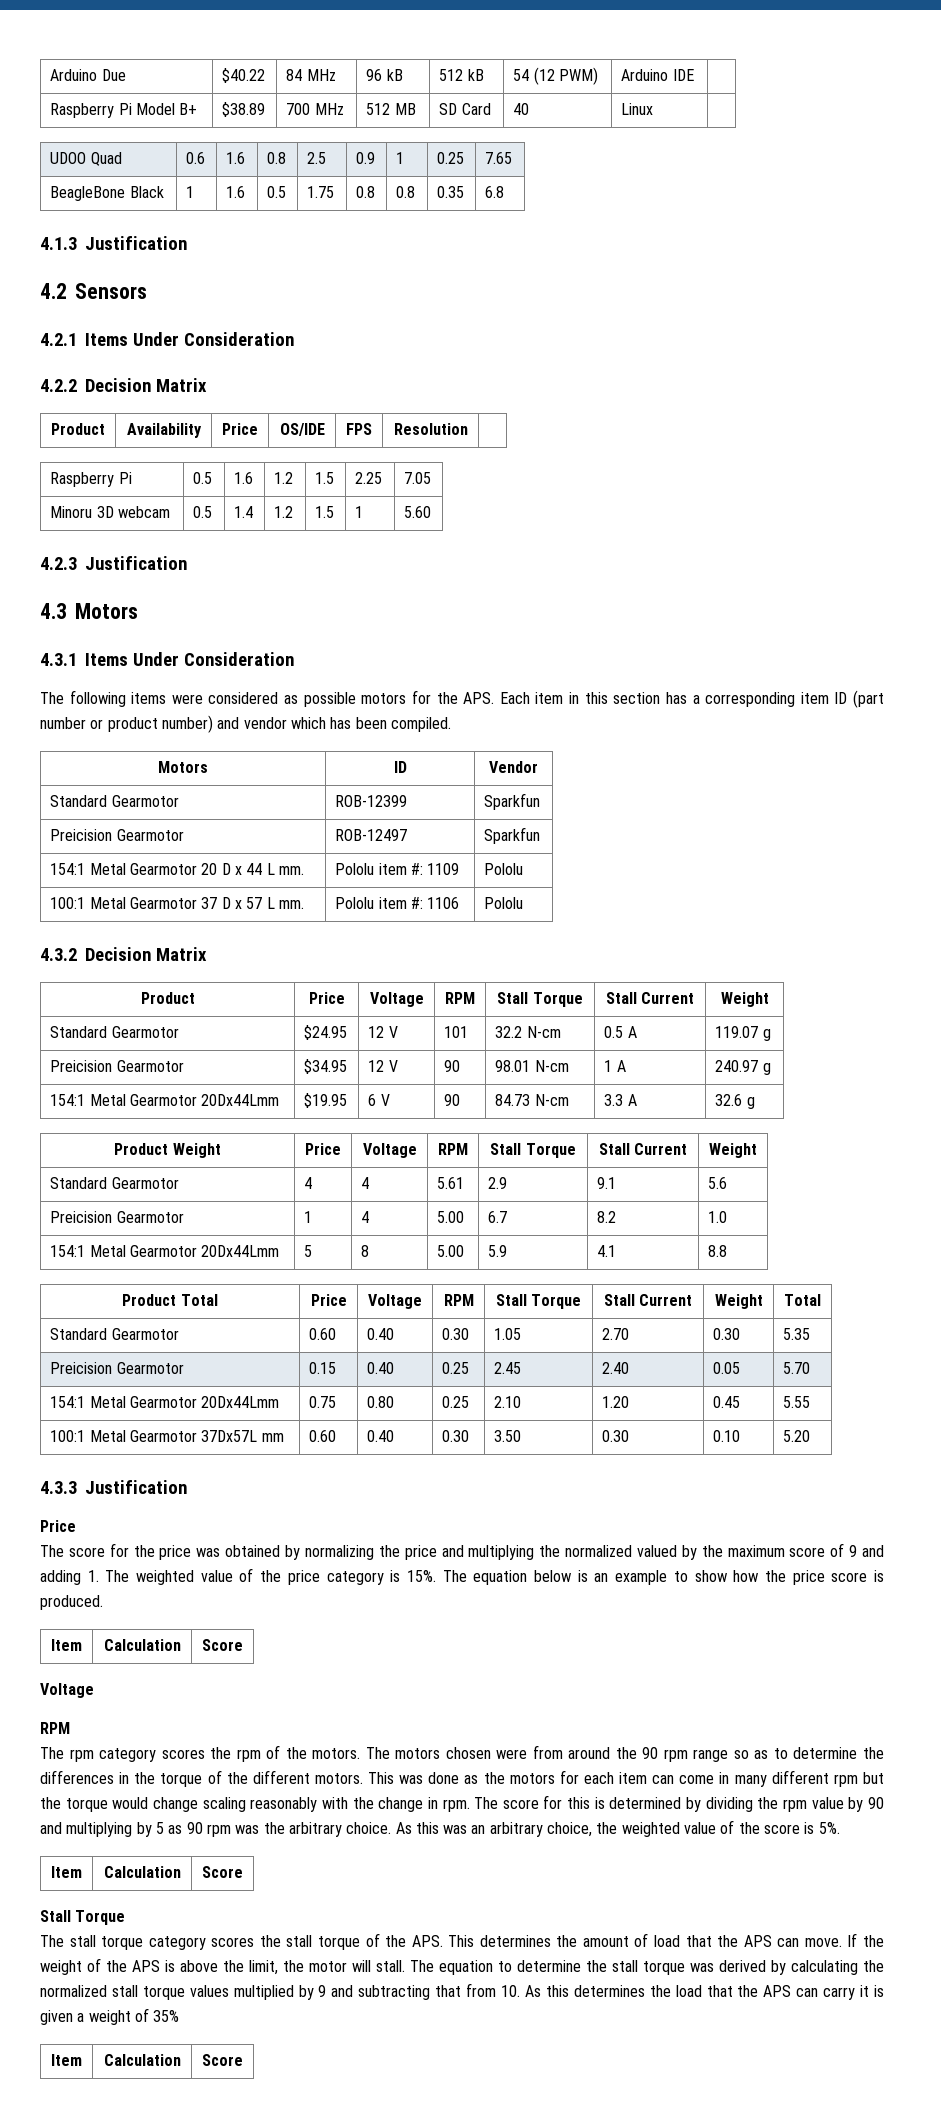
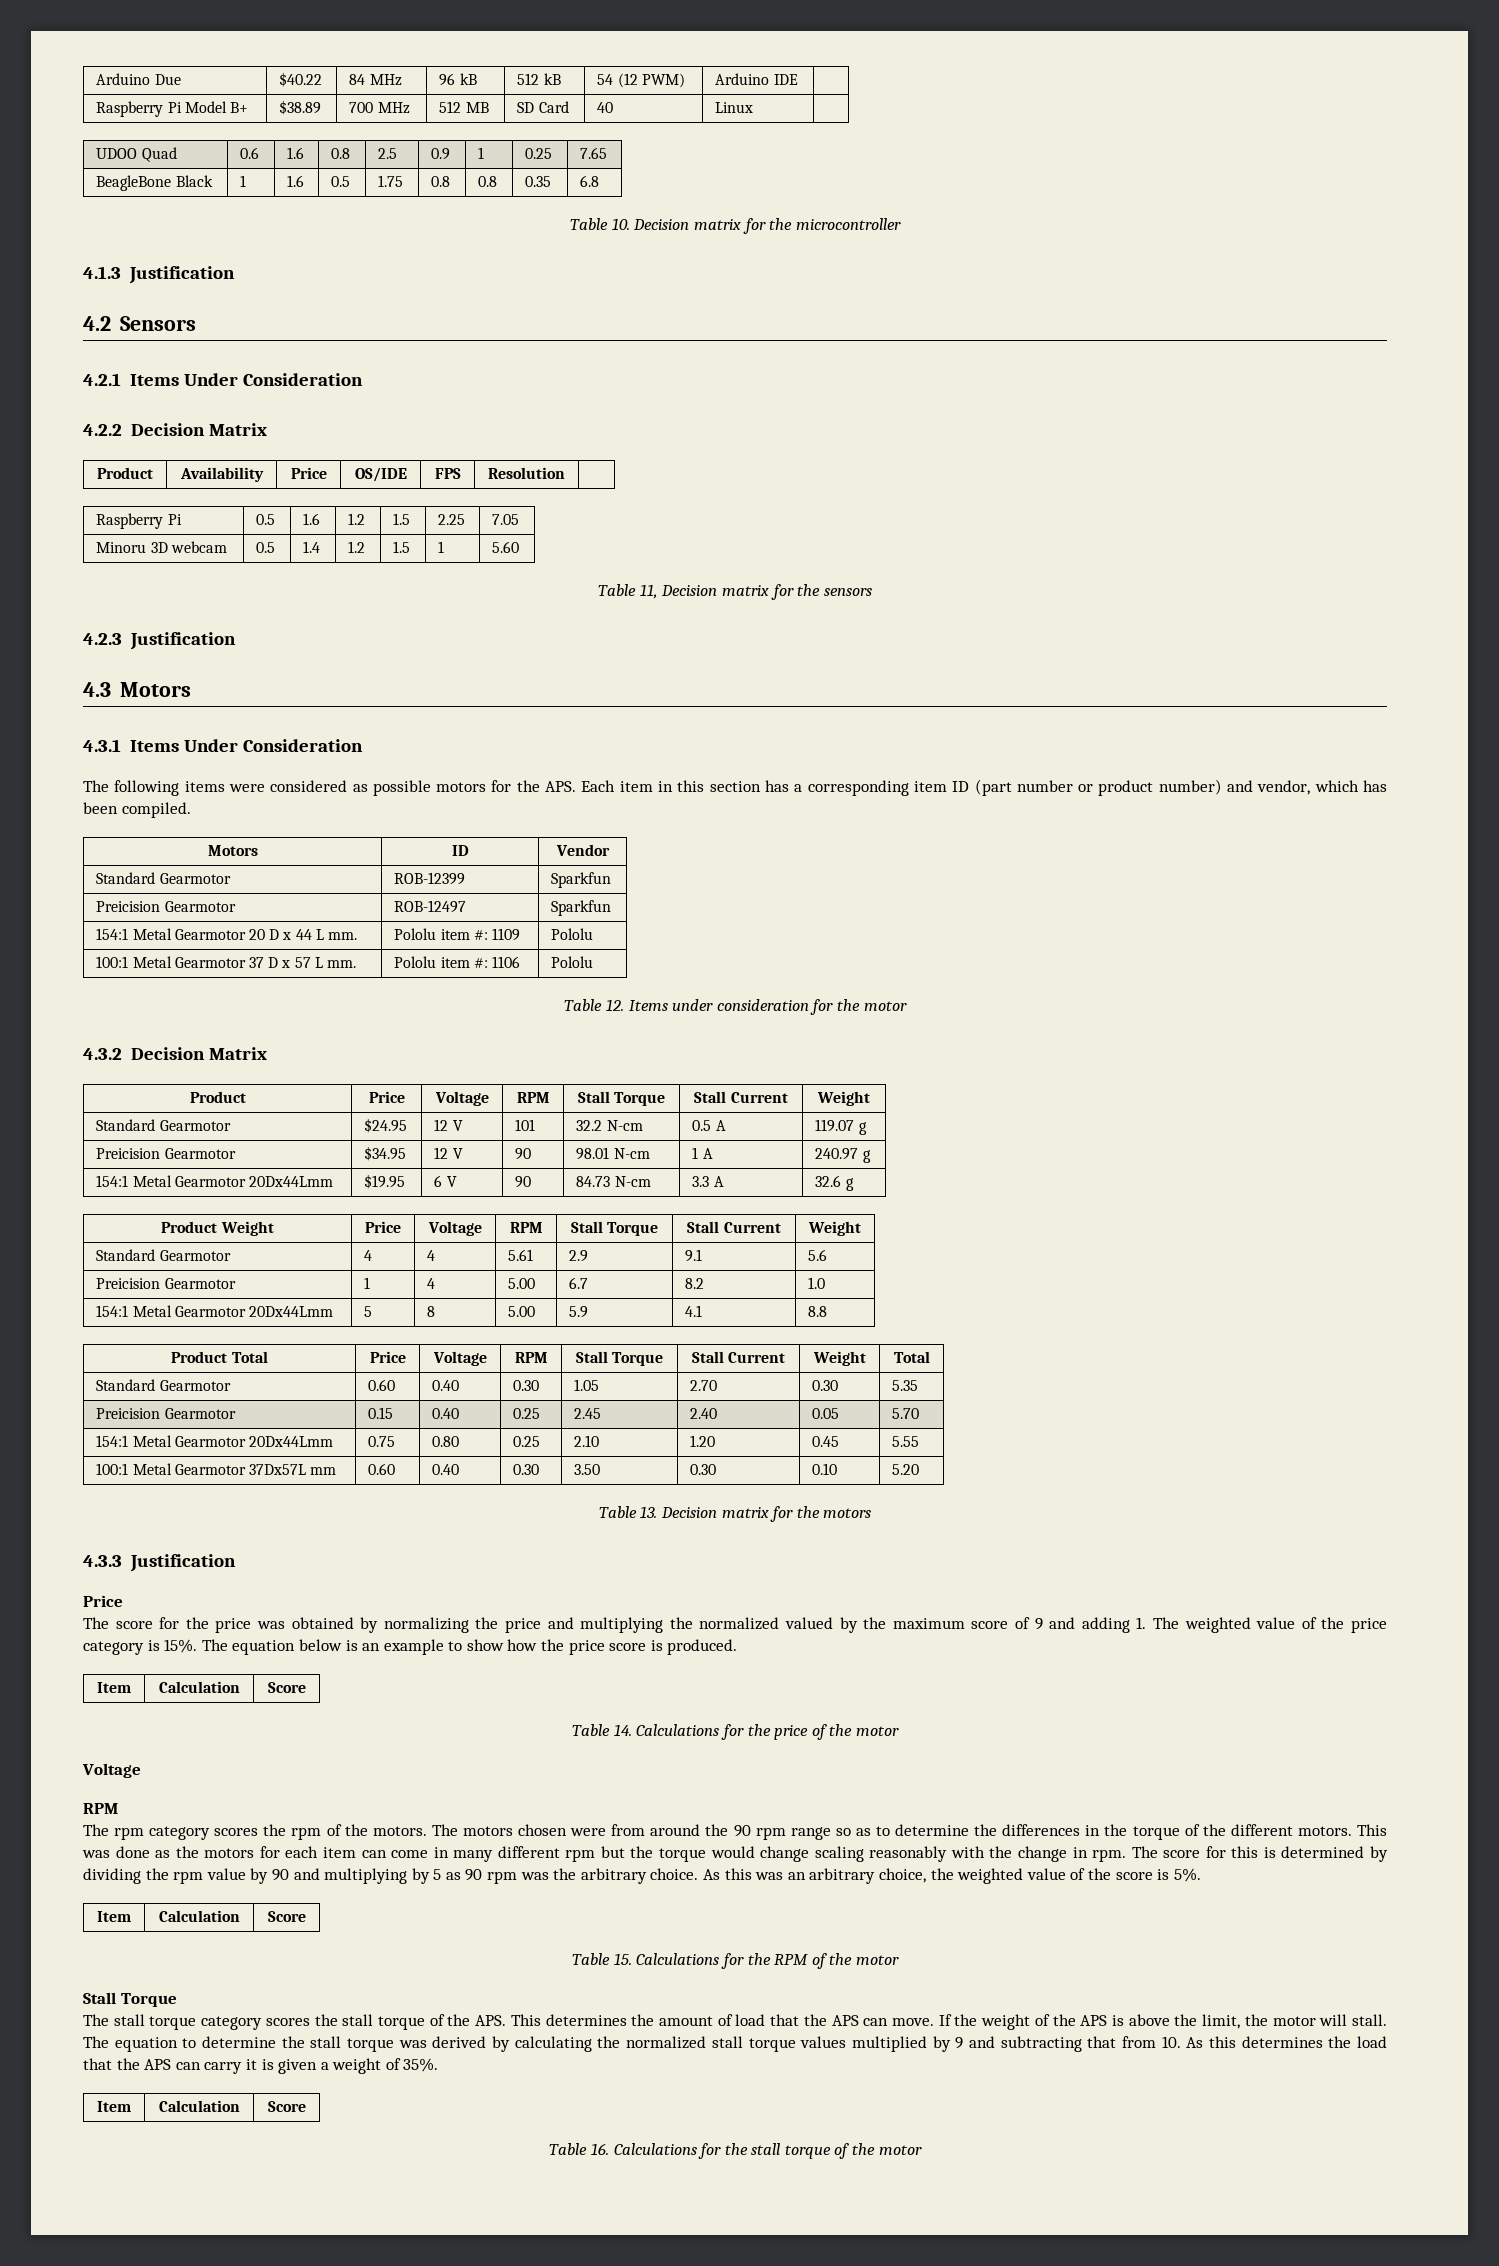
(505, 192) none -> [570,218,901,234] // Table 10. Decision matrix for the microcontroller
(432, 512) none -> [598,584,872,600] // Table 11, Decision matrix for the sensors
[243,717,287,729] vendor -> [1257,780,1311,795] vendor,
(524, 903) none -> [564,999,907,1015] // Table 12. Items under consideration for the motor
(811, 1436) none -> [598,1506,872,1522] // Table 13. Decision matrix for the motors
(243, 1645) none -> [572,1724,899,1740] // Table 14. Calculations for the price of the motor
(243, 1872) none -> [572,1953,899,1969] // Table 15. Calculations for the RPM of the motor
[153,2010,180,2022] [51,2054,82,2066] [103,2054,181,2066] [202,2054,243,2066] 35% // Item | Calculation | Score -> [403,2058,439,2072] [97,2101,131,2112] [158,2100,240,2112] [267,2101,306,2112] [549,2143,922,2159] 35%. // Item | Calculation | Score // Table 16. Calculations for the stall torque of the motor

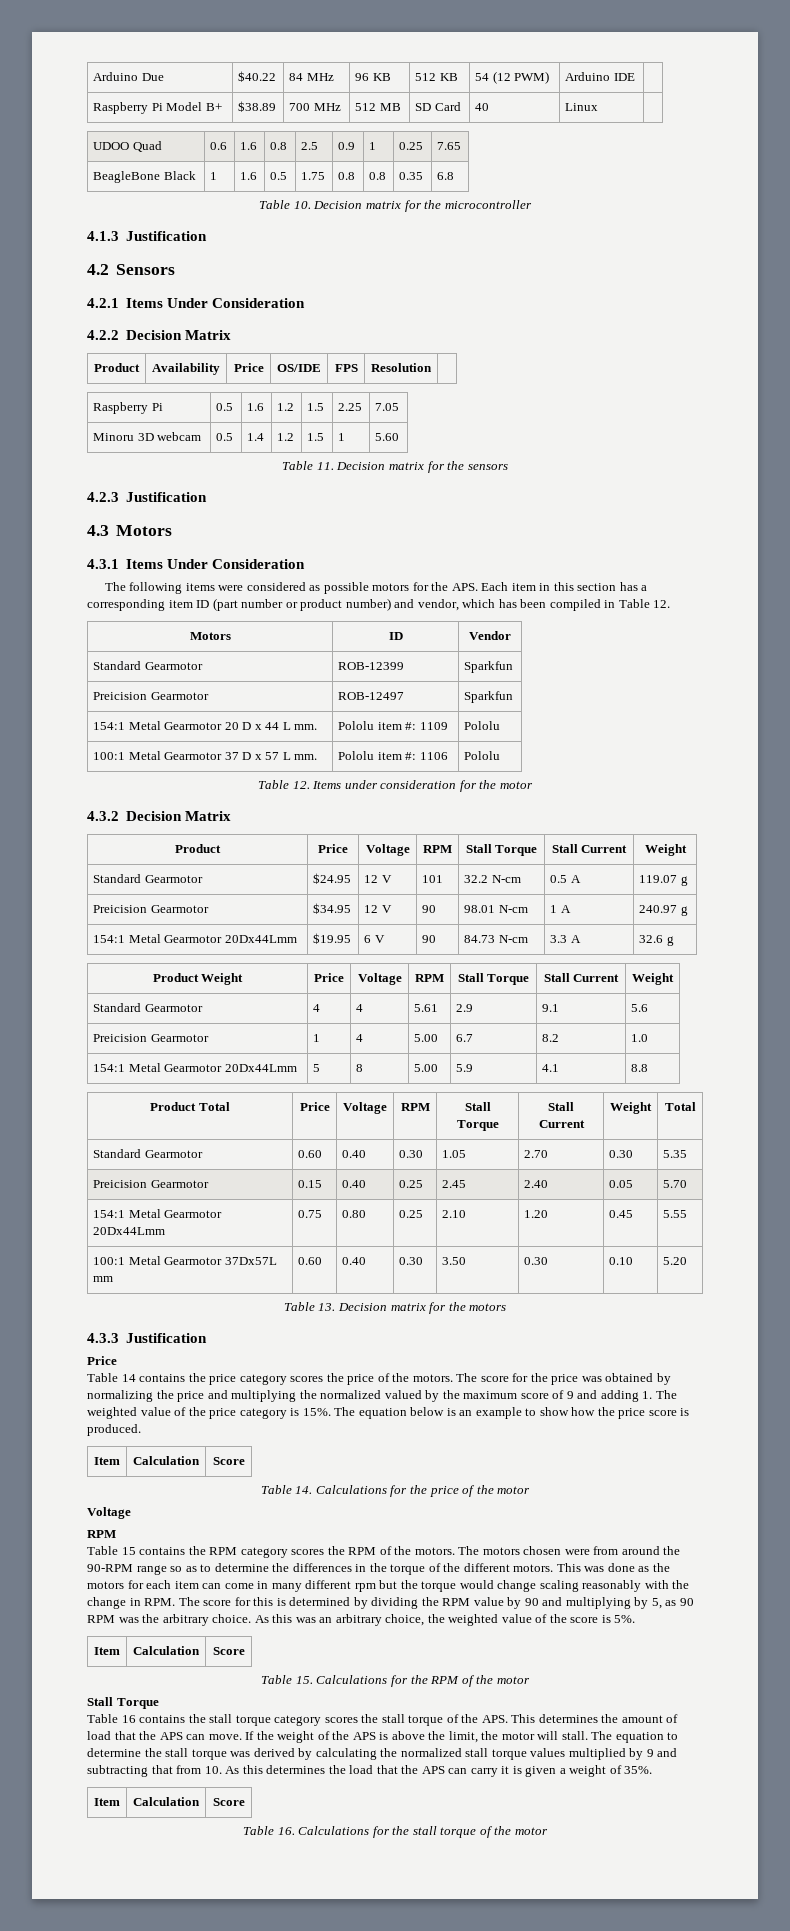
[459,73,477,85] [517,73,561,85] kB | 512 kB -> [372,73,391,81] [415,73,458,81] KB | 512 KB
[639,584,658,599] 11, -> [316,462,334,470] 11.
[121,802,191,818] compiled. -> [549,599,671,611] compiled in Table 12.
(123, 1601) none -> [87,1373,453,1385] Table 14 contains the price category scores the price of the motors.
[83,1824,322,1840] The rpm category scores the rpm -> [87,1546,377,1558] Table 15 contains the RPM category scores the RPM
[733,1825,786,1840] 90 rpm -> [87,1564,133,1572] 90-RPM
[1092,1849,1127,1862] rpm. -> [144,1598,176,1606] RPM.
[173,1871,204,1884] rpm -> [442,1598,471,1606] RPM
[433,1869,442,1880] 5 -> [651,1598,662,1609] 5,
[487,1871,518,1884] rpm -> [87,1615,115,1623] RPM
[83,2014,109,2026] The -> [87,1714,206,1723] Table 16 contains the

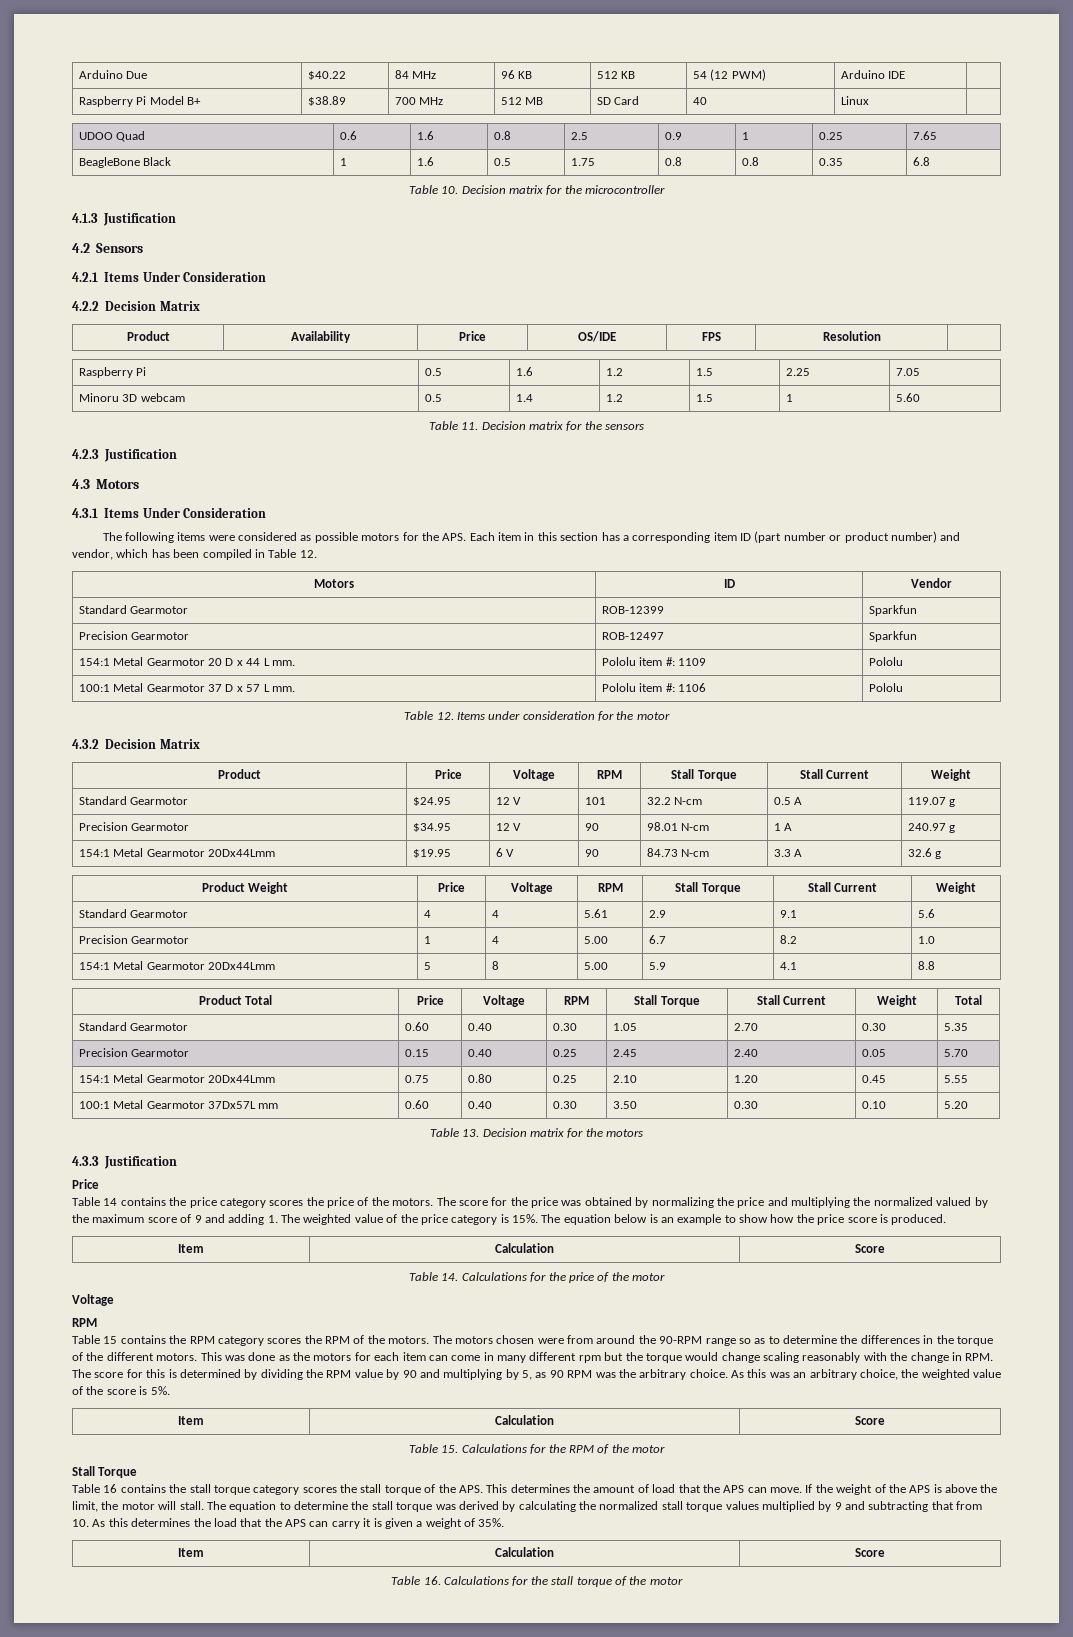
[93,692,148,700] Preicision -> [78,631,128,640] Precision
[93,905,148,913] Preicision -> [78,822,128,831] Precision
[93,1034,148,1042] Preicision -> [78,935,128,944] Precision
[93,1180,148,1188] Preicision -> [78,1048,128,1057] Precision

